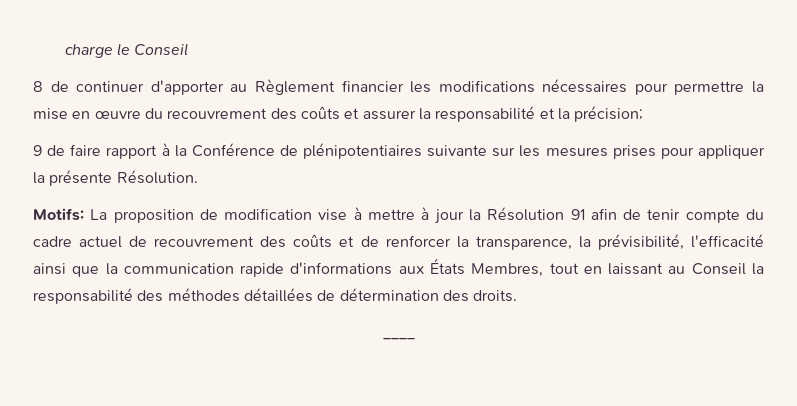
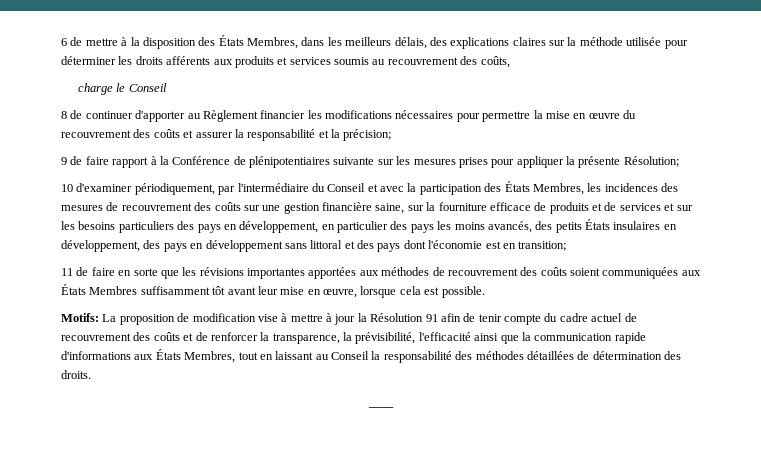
(64, 51) none -> [61,35,688,49] [61,56,510,68] 6 de mettre à la disposition des États Membres, dans les meilleurs délais, des explications claires sur la méthode utilisée pour déterminer les droits afférents aux produits et services soumis au recouvrement des coûts, //
[116,170,198,184] Résolution. -> [623,156,679,167] [61,181,678,195] [61,202,693,214] [61,219,677,233] [61,240,567,252] [61,267,701,279] [61,284,485,298] Résolution; // 10 d'examiner périodiquement, par l'intermédiaire du Conseil et avec la participation des États Membres, les incidences des mesures de recouvrement des coûts sur une gestion financière saine, sur la fourniture efficace de produits et de services et sur les besoins particuliers des pays en développement, en particulier des pays les moins avancés, des petits États insulaires en développement, des pays en développement sans littoral et des pays dont l'économie est en transition; // 11 de faire en sorte que les révisions importantes apportées aux méthodes de recouvrement des coûts soient communiquées aux États Membres suffisamment tôt avant leur mise en œuvre, lorsque cela est possible.

